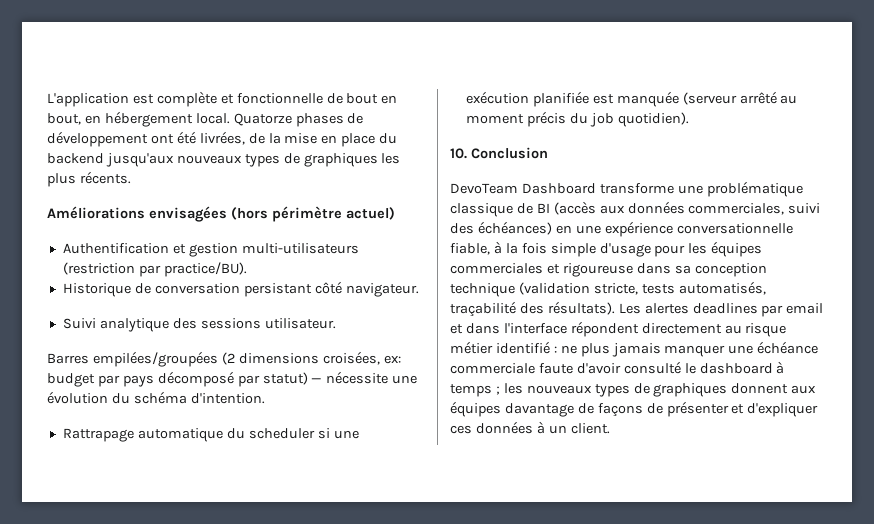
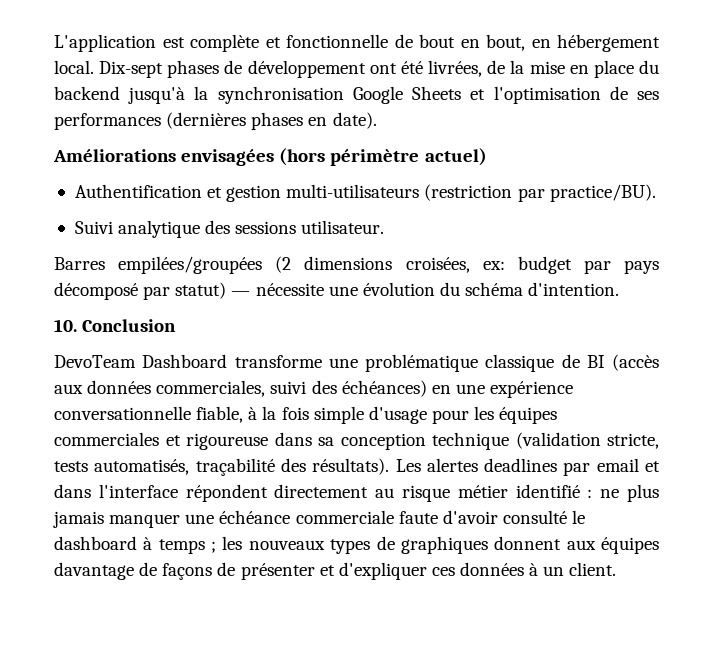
[233,113,292,126] Quatorze -> [99,61,164,78] Dix-sept
[105,153,401,167] [47,171,131,187] jusqu'aux nouveaux types de graphiques les plus récents. -> [128,86,659,104] [54,112,377,130] jusqu'à la synchronisation Google Sheets et l'optimisation de ses performances (dernières phases en date).
[62,281,419,297] // Historique de conversation persistant côté navigateur. -> (656, 193) none
[62,428,359,442] [465,91,798,107] [465,111,689,127] // Rattrapage automatique du scheduler si une exécution planifiée est manquée (serveur arrêté au moment précis du job quotidien). -> (620, 289) none

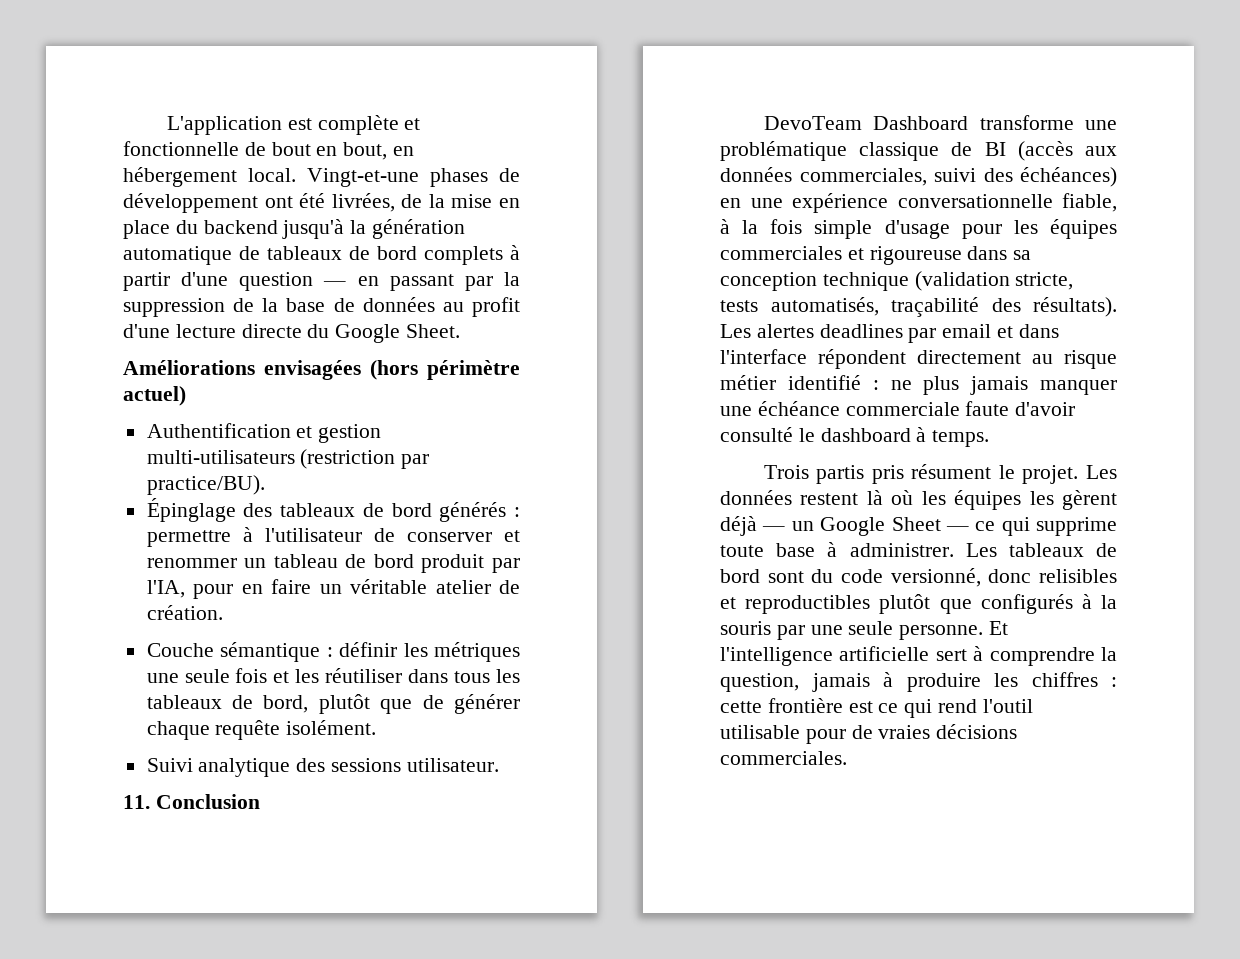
[99,61,164,78] Dix-sept -> [307,168,419,187] Vingt-et-une
[217,86,659,104] [54,112,377,130] synchronisation Google Sheets et l'optimisation de ses performances (dernières phases en date). -> [372,219,466,239] [123,245,520,265] [123,272,520,291] [123,297,520,317] [123,324,461,343] génération automatique de tableaux de bord complets à partir d'une question — en passant par la suppression de la base de données au profit d'une lecture directe du Google Sheet.
(656, 193) none -> [146,498,520,522] [146,527,520,547] [146,554,520,573] [146,579,520,599] [146,605,223,620] [146,642,520,662] [146,668,520,683] [146,694,520,714] [146,720,377,740] // Épinglage des tableaux de bord générés : permettre à l'utilisateur de conserver et renommer un tableau de bord produit par l'IA, pour en faire un véritable atelier de création. // Couche sémantique : définir les métriques une seule fois et les réutiliser dans tous les tableaux de bord, plutôt que de générer chaque requête isolément.
[54,256,659,274] [54,282,620,300] [54,319,77,332] Barres empilées/groupées (2 dimensions croisées, ex: budget par pays décomposé par statut) — nécessite une évolution du schéma d'intention. // 10. -> [123,795,150,809] 11.
[158,536,660,554] [54,562,617,580] temps ; les nouveaux types de graphiques donnent aux équipes davantage de façons de présenter et d'expliquer ces données à un client. -> [932,430,990,447] [763,464,1117,484] [720,490,1117,510] [720,516,1117,536] [720,542,1117,557] [720,568,1117,587] [720,594,1117,614] [720,621,1009,640] [720,646,1117,666] [720,672,1117,692] [720,698,1033,718] [720,724,1018,744] [720,751,847,765] temps. // Trois partis pris résument le projet. Les données restent là où les équipes les gèrent déjà — un Google Sheet — ce qui supprime toute base à administrer. Les tableaux de bord sont du code versionné, donc relisibles et reproductibles plutôt que configurés à la souris par une seule personne. Et l'intelligence artificielle sert à comprendre la question, jamais à produire les chiffres : cette frontière est ce qui rend l'outil utilisable pour de vraies décisions commerciales.

